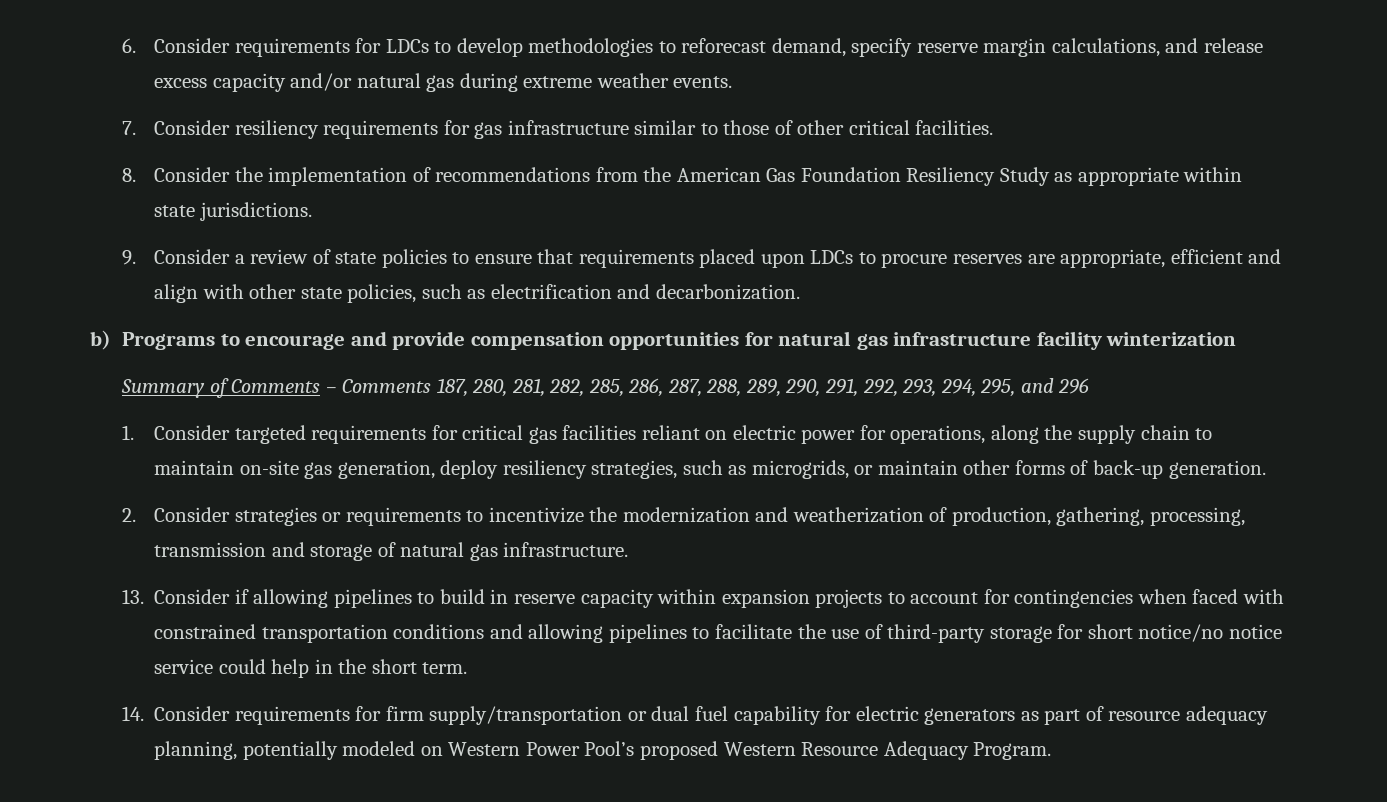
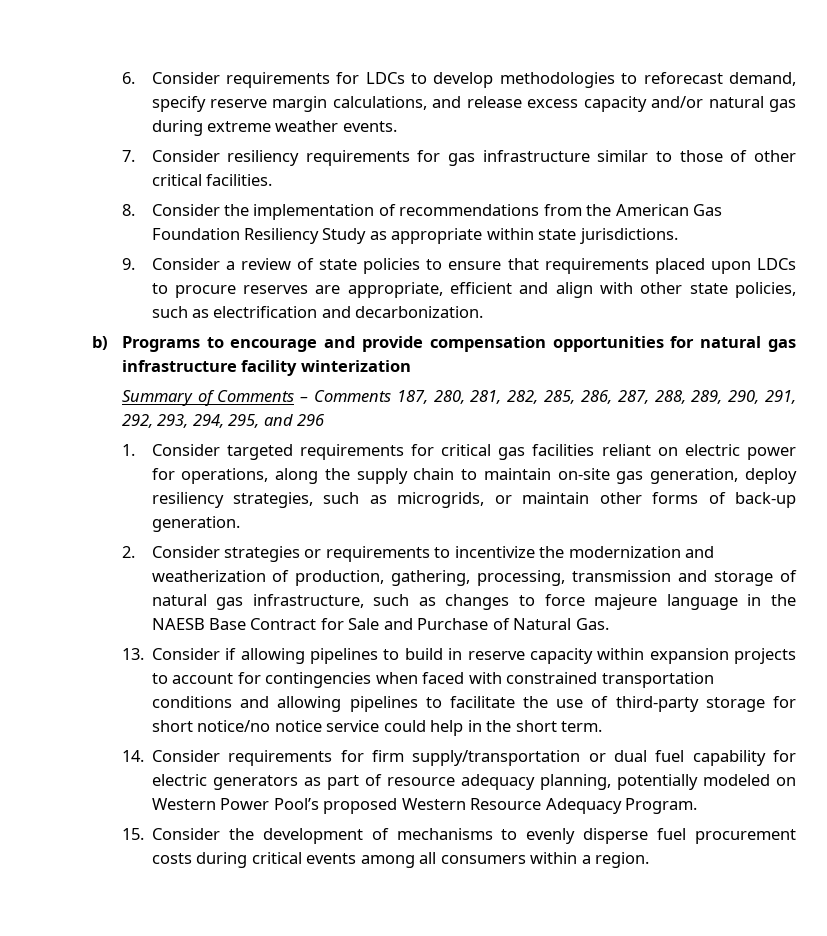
[503,542,629,557] infrastructure. -> [252,594,797,610] [151,618,609,630] infrastructure, such as changes to force majeure language in the NAESB Base Contract for Sale and Purchase of Natural Gas.
(1052, 751) none -> [121,828,797,844] [151,852,650,868] // 15. Consider the development of mechanisms to evenly disperse fuel procurement costs during critical events among all consumers within a region.

